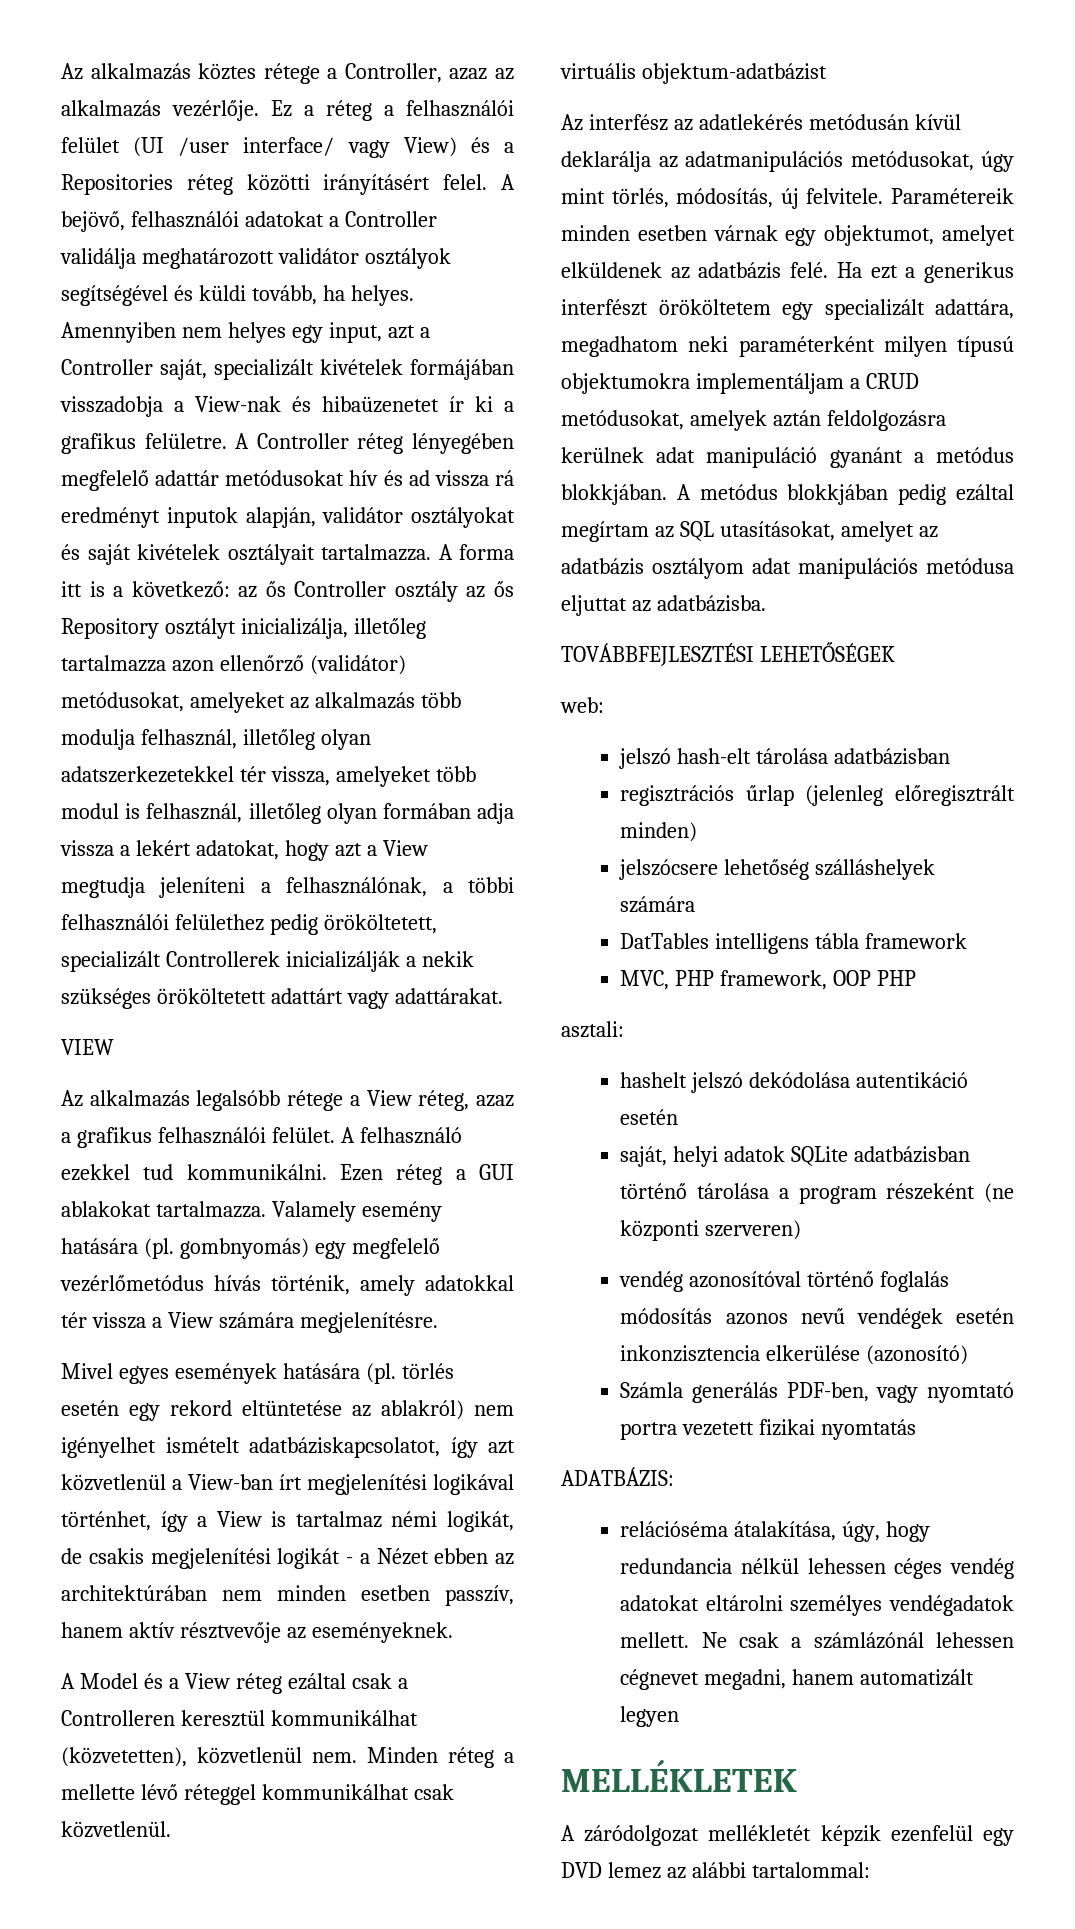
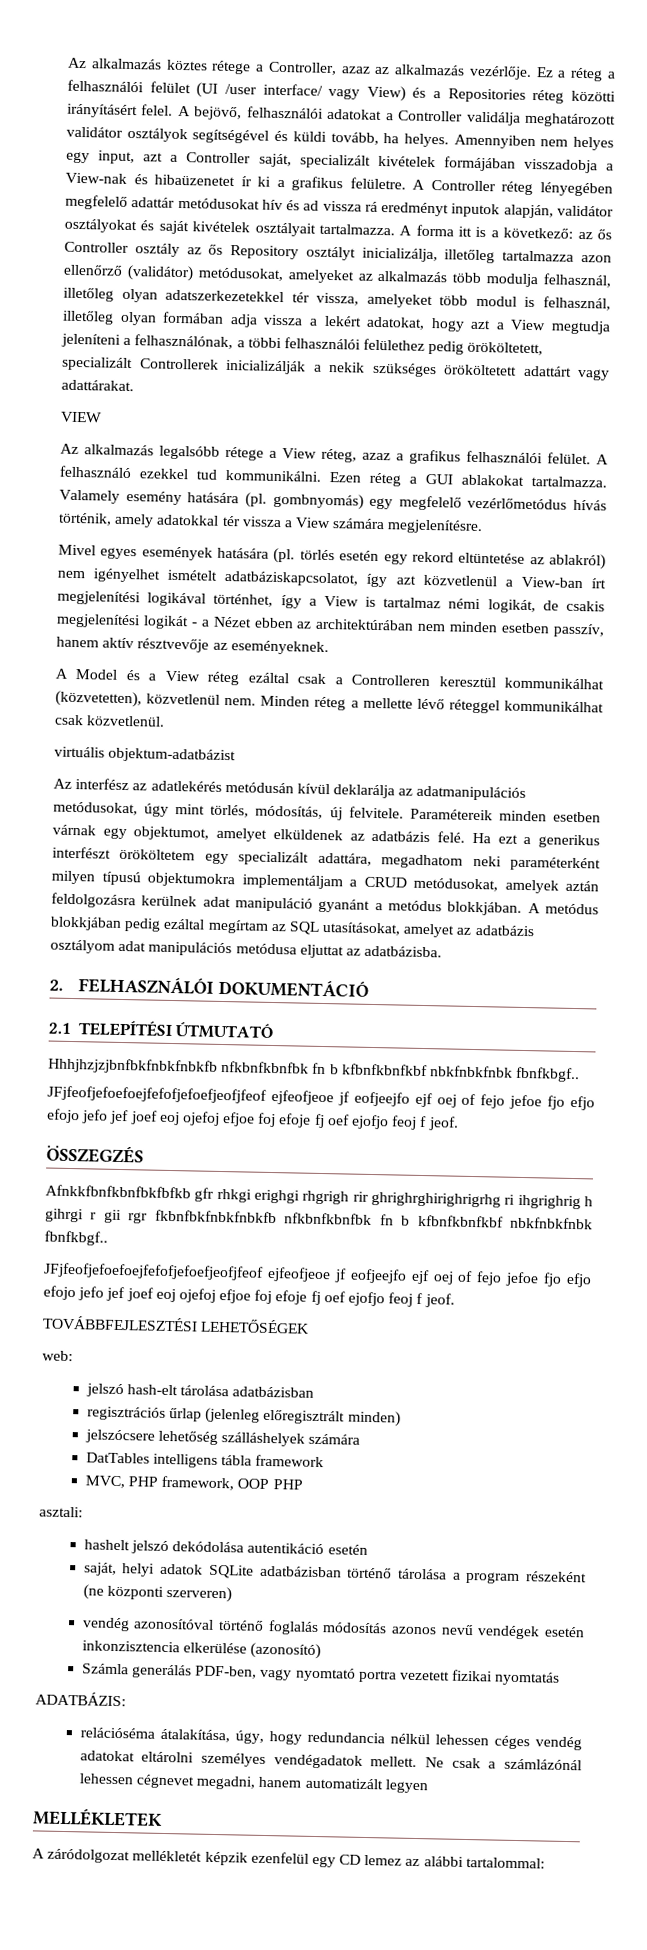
(766, 603) none -> [49,975,369,998] [48,1019,275,1040] [48,1057,581,1083] [47,1085,595,1111] [47,1108,459,1131] [46,1144,144,1164] [45,1184,593,1210] [45,1208,593,1230] [44,1230,108,1246] [43,1262,592,1288] [43,1285,455,1308] // 2. FELHASZNÁLÓI DOKUMENTÁCIÓ // 2.1 TELEPÍTÉSI ÚTMUTATÓ // Hhhjhzjzjbnfbkfnbkfnbkfb nfkbnfkbnfbk fn b kfbnfkbnfkbf nbkfnbkfnbk fbnfkbgf.. // JFjfeofjefoefoejfefofjefoefjeofjfeof ejfeofjeoe jf eofjeejfo ejf oej of fejo jefoe fjo efjo efojo jefo jef joef eoj ojefoj efjoe foj efoje fj oef ejofjo feoj f jeof. // ÖSSZEGZÉS // Afnkkfbnfkbnfbkfbfkb gfr rhkgi erighgi rhgrigh rir ghrighrghirighrigrhg ri ihgrighrig h gihrgi r gii rgr fkbnfbkfnbkfnbkfb nfkbnfkbnfbk fn b kfbnfkbnfkbf nbkfnbkfnbk fbnfkbgf.. // JFjfeofjefoefoejfefofjefoefjeofjfeof ejfeofjeoe jf eofjeejfo ejf oej of fejo jefoe fjo efjo efojo jefo jef joef eoj ojefoj efjoe foj efoje fj oef ejofjo feoj f jeof.
[561,1862,602,1878] DVD -> [339,1854,362,1865] CD

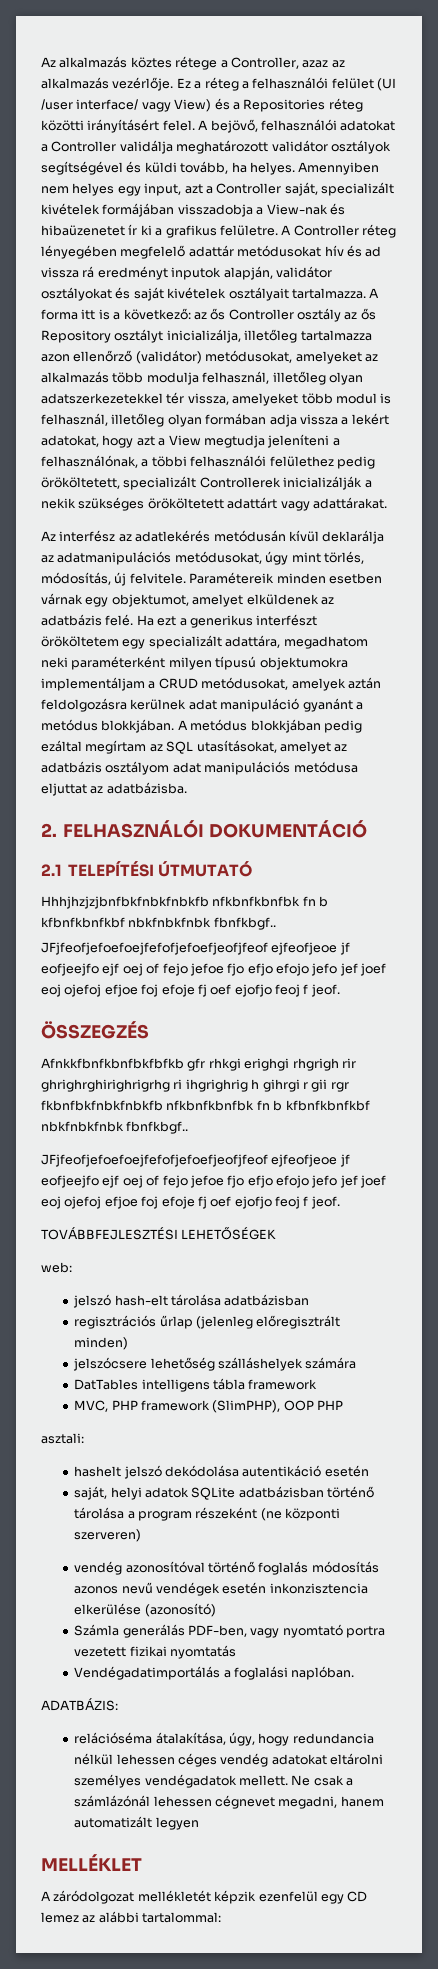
[60,411,102,423] [60,443,609,465] [59,465,607,488] [59,489,607,511] [58,512,484,535] [58,544,606,570] [57,568,606,589] [57,590,605,614] [56,613,606,638] [56,636,329,656] [55,668,604,690] [55,690,605,714] [54,714,166,727] [54,746,237,764] // VIEW // Az alkalmazás legalsóbb rétege a View réteg, azaz a grafikus felhasználói felület. A felhasználó ezekkel tud kommunikálni. Ezen réteg a GUI ablakokat tartalmazza. Valamely esemény hatására (pl. gombnyomás) egy megfelelő vezérlőmetódus hívás történik, amely adatokkal tér vissza a View számára megjelenítésre. // Mivel egyes események hatására (pl. törlés esetén egy rekord eltüntetése az ablakról) nem igényelhet ismételt adatbáziskapcsolatot, így azt közvetlenül a View-ban írt megjelenítési logikával történhet, így a View is tartalmaz némi logikát, de csakis megjelenítési logikát - a Nézet ebben az architektúrában nem minden esetben passzív, hanem aktív résztvevője az eseményeknek. // A Model és a View réteg ezáltal csak a Controlleren keresztül kommunikálhat (közvetetten), közvetlenül nem. Minden réteg a mellette lévő réteggel kommunikálhat csak közvetlenül. // virtuális objektum-adatbázist -> (387, 503) none
[161,1475,235,1491] framework, -> [141,1400,281,1413] framework (SlimPHP),
(561, 1678) none -> [74,1666,355,1680] // Vendégadatimportálás a foglalási naplóban.
[33,1807,163,1827] MELLÉKLETEK -> [41,1854,142,1871] MELLÉKLET

